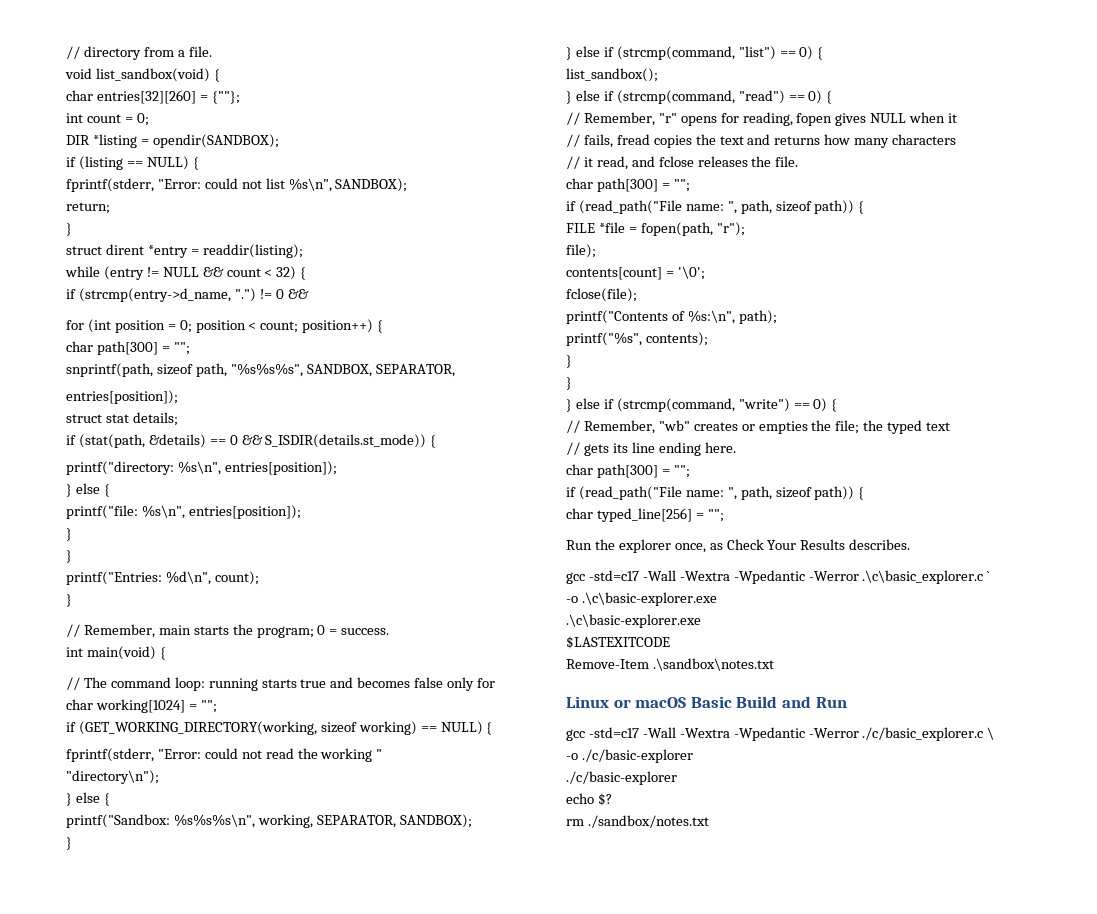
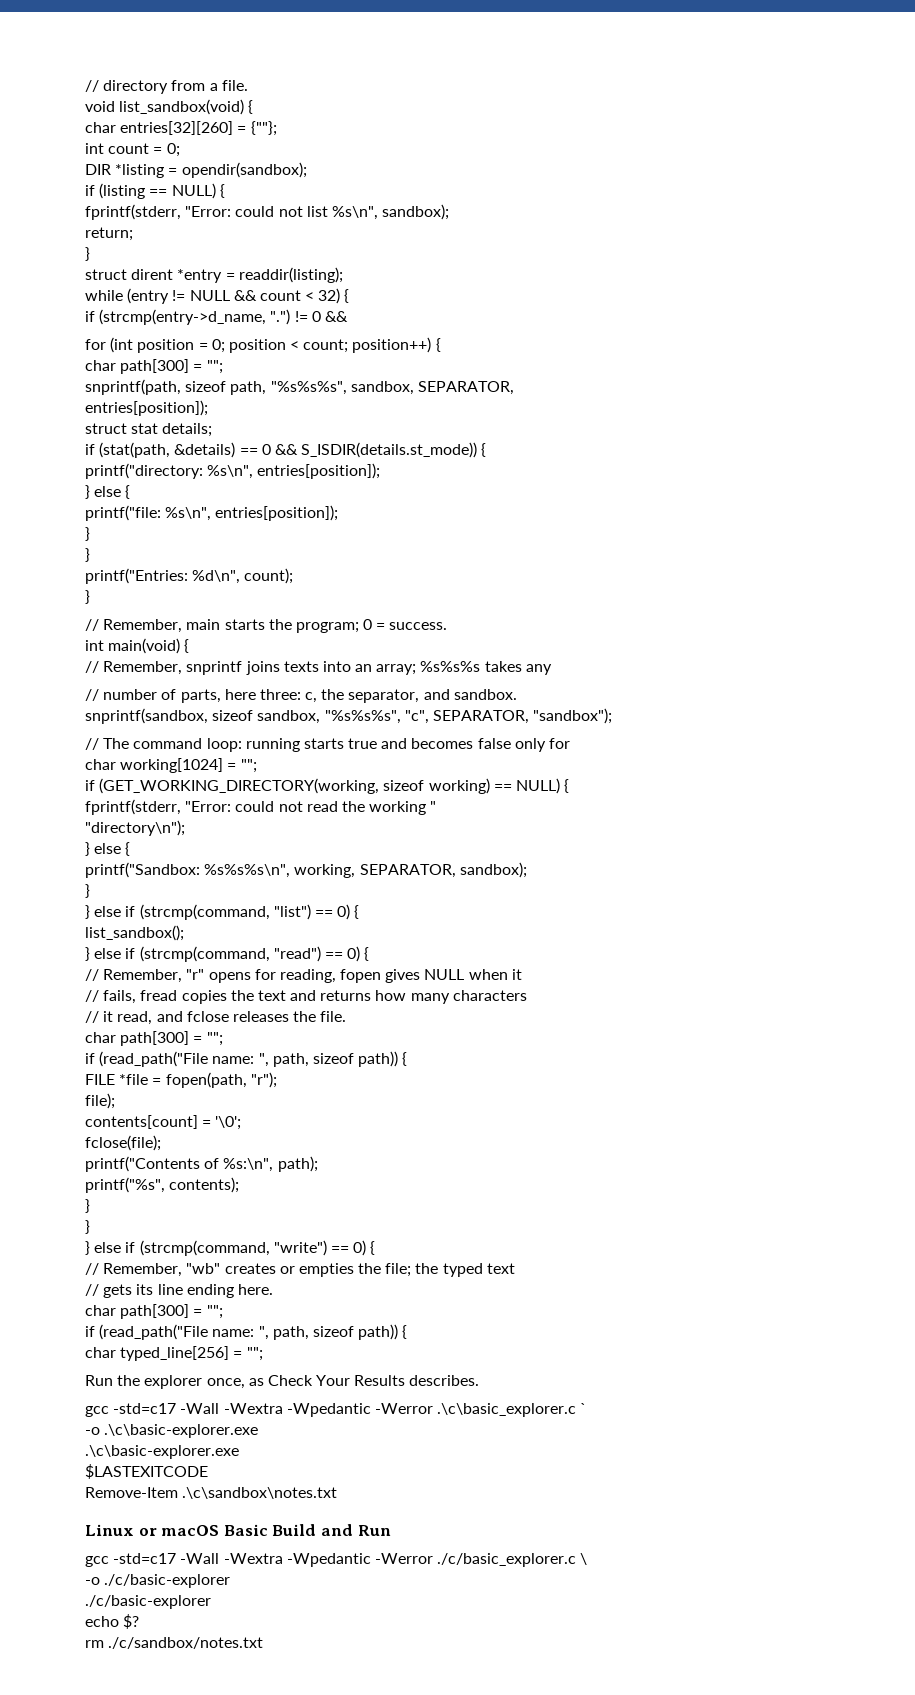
[152,134,279,148] opendir(SANDBOX); -> [181,162,307,178] opendir(sandbox);
[335,178,408,192] SANDBOX); -> [382,204,450,220] sandbox);
[306,364,372,377] SANDBOX, -> [350,381,414,395] sandbox,
(166, 653) none -> [85,661,552,675] [85,689,517,703] [85,708,613,724] // // Remember, snprintf joins texts into an array; %s%s%s takes any // // number of parts, here three: c, the separator, and sandbox. // snprintf(sandbox, sizeof sandbox, "%s%s%s", "c", SEPARATOR, "sandbox");
[399,814,472,828] SANDBOX); -> [459,862,527,878] sandbox);
[652,658,774,671] .\sandbox\notes.txt -> [182,1487,338,1499] .\c\sandbox\notes.txt
[587,815,709,828] ./sandbox/notes.txt -> [108,1637,264,1649] ./c/sandbox/notes.txt

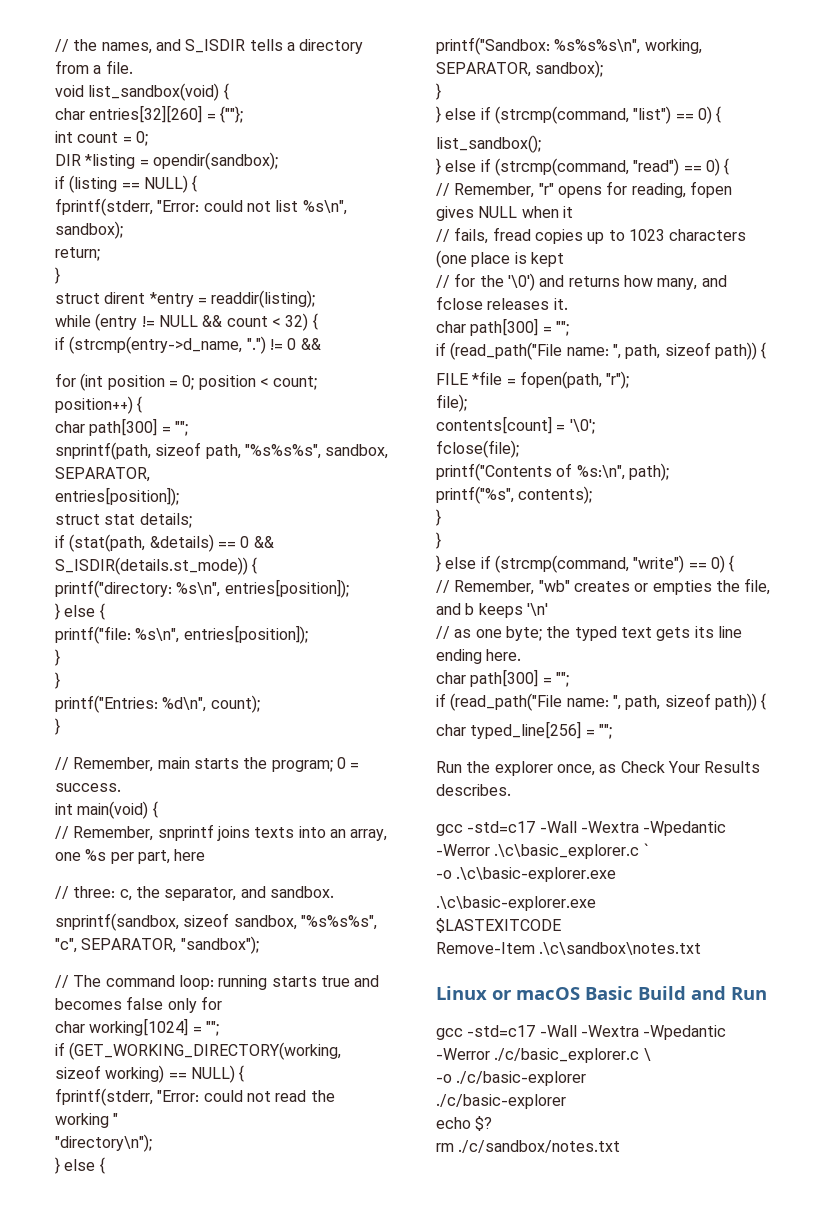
[85,80,99,92] // -> [55,39,295,54] // the names, and S_ISDIR tells a
[376,661,552,675] [85,689,256,703] array; %s%s%s takes any // // number of parts, here -> [350,829,388,841] [55,849,206,864] [55,886,69,899] array, one %s per part, here // //
[230,990,527,1004] [85,1011,153,1025] the text and returns how many characters // // it read, -> [587,229,747,244] [436,250,564,268] [436,273,698,291] up to 1023 characters (one place is kept // // for the '\0') and returns how many,
[293,1011,347,1022] the file. -> [553,298,568,310] it.
[385,1263,412,1277] file; -> [744,578,771,595] [436,603,548,618] [436,626,542,641] file, and b keeps '\n' // // as one byte;
[85,1284,99,1296] // // -> (652, 632) none

